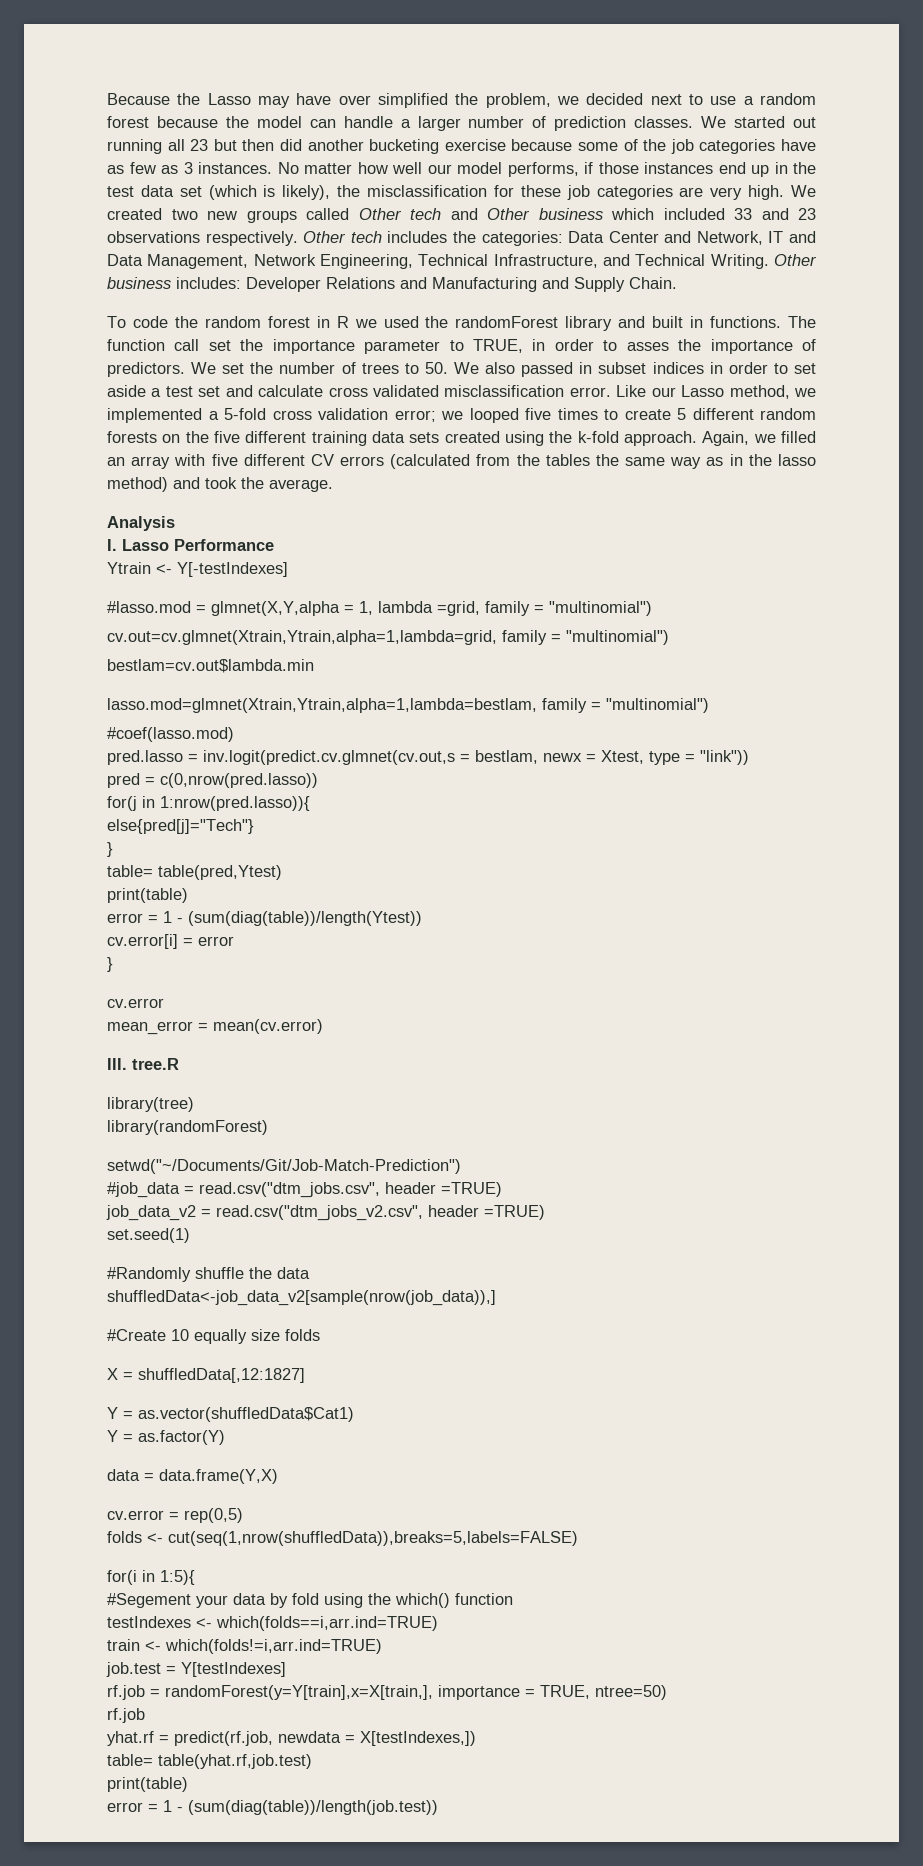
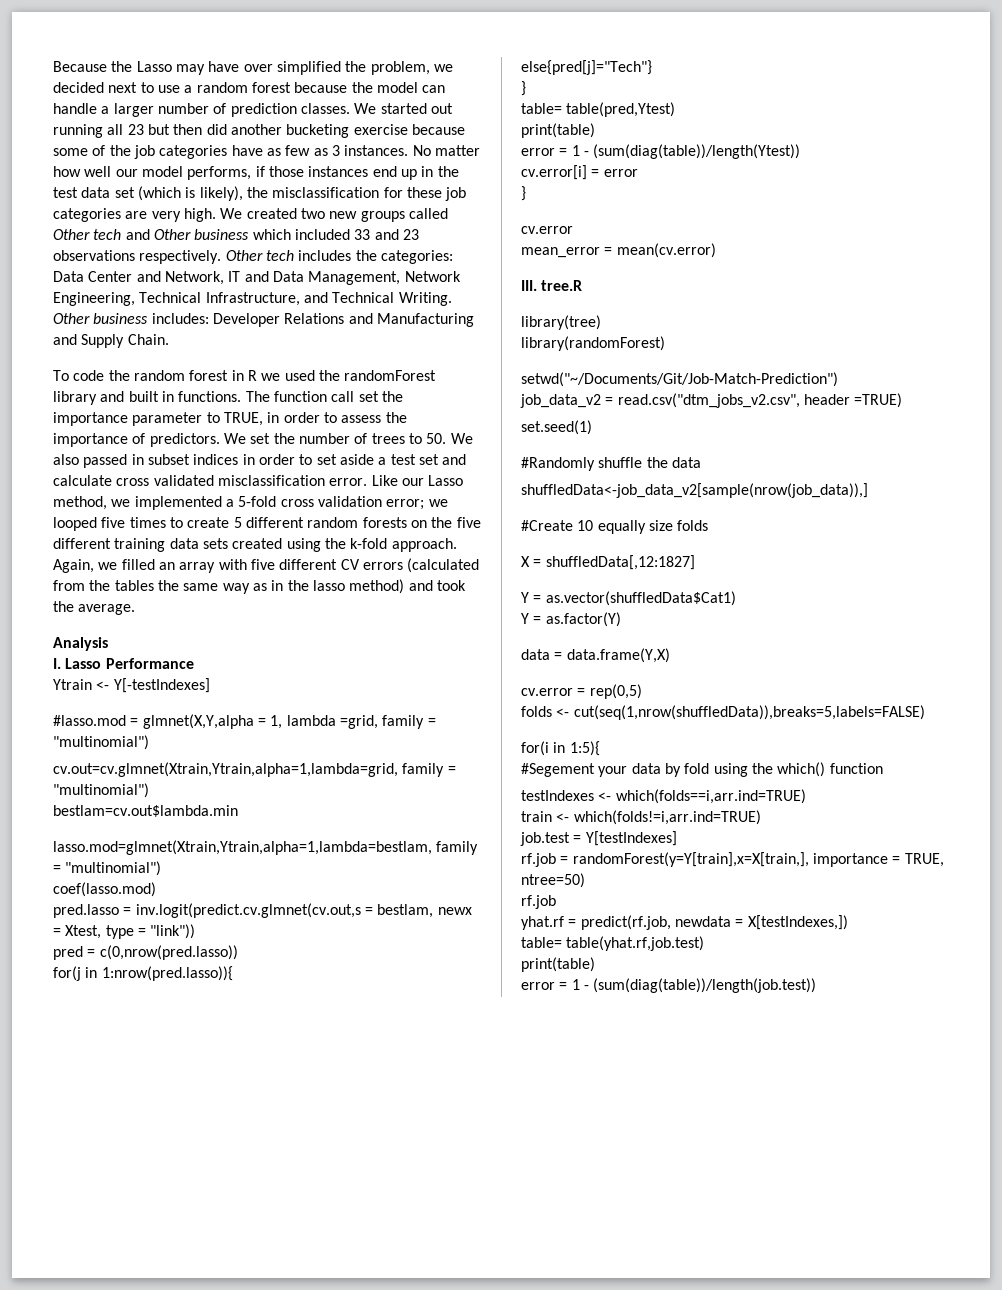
[626,342,669,351] asses -> [341,415,382,423] assess
[107,727,234,742] #coef(lasso.mod) -> [53,882,156,897] coef(lasso.mod)
[107,1182,502,1198] // #job_data = read.csv("dtm_jobs.csv", header =TRUE) -> (838, 379) none

